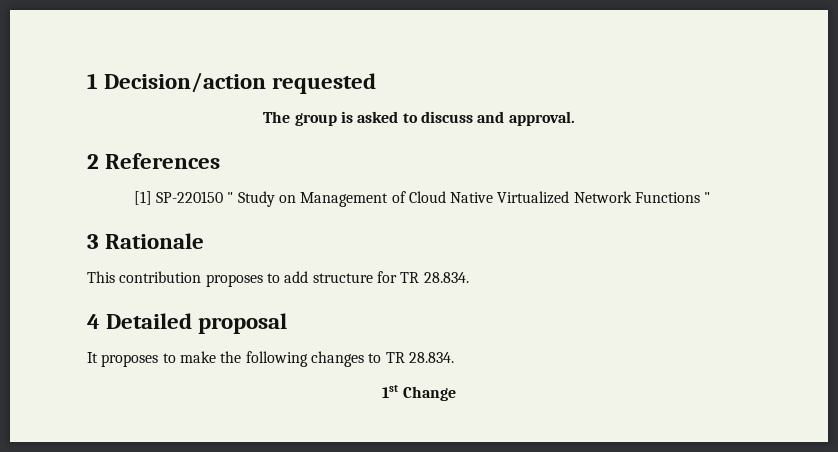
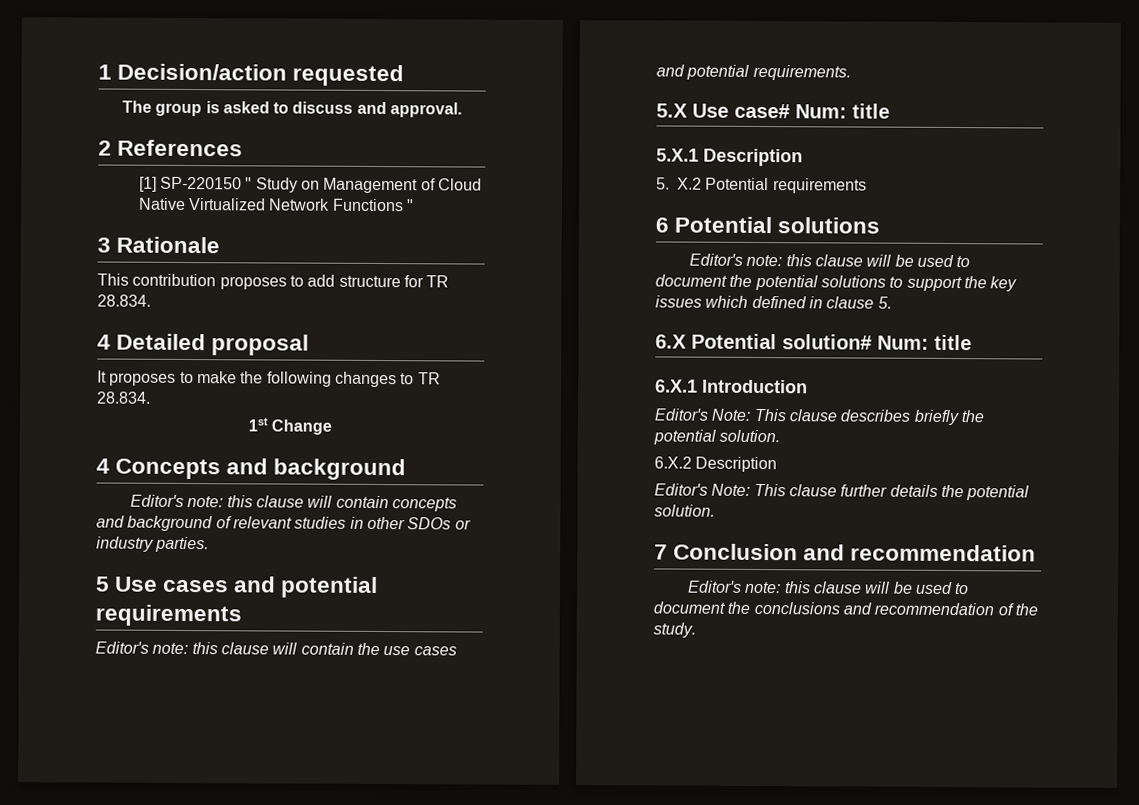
(456, 393) none -> [96,458,407,481] [129,494,457,512] [96,515,471,532] [96,536,210,553] [96,576,379,598] [95,604,242,627] [95,641,457,656] [656,64,851,81] [656,103,890,119] [656,148,803,167] [656,177,867,194] [655,216,881,234] [688,253,971,268] [655,274,1018,292] [655,295,892,309] [655,333,972,351] [655,379,808,394] [654,408,984,426] [653,429,781,445] [654,456,778,473] [654,483,1030,501] [654,504,715,517] [654,543,1037,562] [687,580,970,595] [653,601,1038,616] [653,622,696,638] // 4 Concepts and background // Editor's note: this clause will contain concepts and background of relevant studies in other SDOs or industry parties. // 5 Use cases and potential requirements // Editor's note: this clause will contain the use cases and potential requirements. // 5.X Use case# Num: title // 5.X.1 Description // 5. X.2 Potential requirements // 6 Potential solutions // Editor's note: this clause will be used to document the potential solutions to support the key issues which defined in clause 5. // 6.X Potential solution# Num: title // 6.X.1 Introduction // Editor's Note: This clause describes briefly the potential solution. // 6.X.2 Description // Editor's Note: This clause further details the potential solution. // 7 Conclusion and recommendation // Editor's note: this clause will be used to document the conclusions and recommendation of the study.

